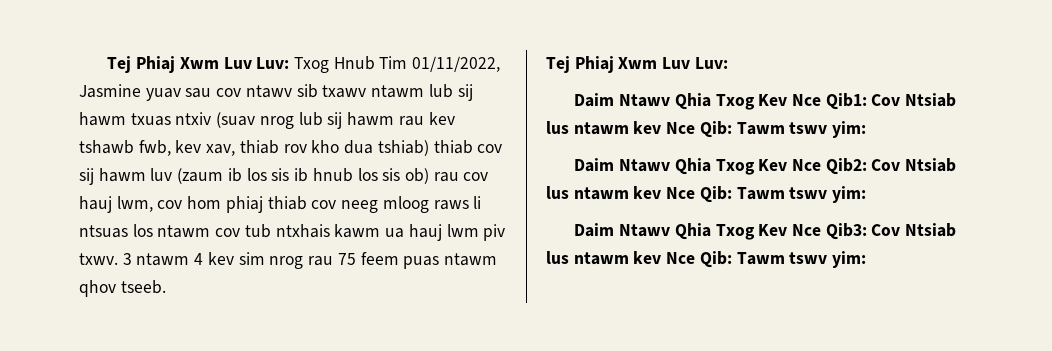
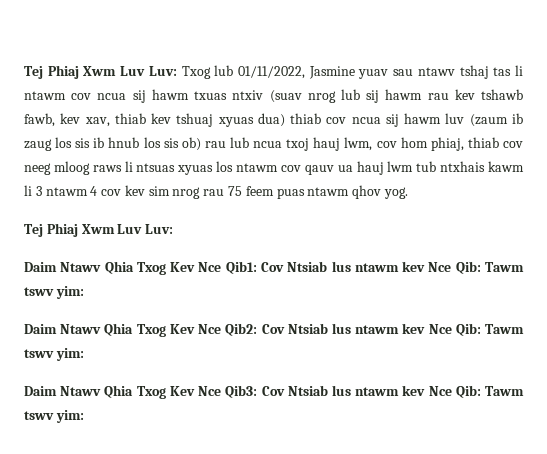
[333,56,408,70] Hnub Tim -> [214,65,234,76] lub
[216,84,453,98] cov ntawv sib txawv ntawm lub -> [417,65,523,79] [24,91,127,100] ntawv tshaj tas li ntawm cov ncua
[138,140,171,156] fwb, -> [24,113,55,127] fawb,
[283,140,503,156] rov kho dua tshiab) thiab cov -> [151,113,381,127] kev tshuaj xyuas dua) thiab cov ncua
(242, 175) none -> [24,139,52,151] zaug
[463,172,489,181] cov -> [230,137,310,151] lub ncua txoj
[225,196,263,213] phiaj -> [430,137,464,151] phiaj,
(128, 231) none -> [177,165,214,175] xyuas
[244,224,506,241] [79,253,118,265] tub ntxhais kawm ua hauj lwm piv txwv. -> [304,161,524,175] [24,185,32,196] qauv ua hauj lwm tub ntxhais kawm li
(204, 259) none -> [101,189,122,196] cov
[120,280,166,294] tseeb. -> [383,187,408,199] yog.

